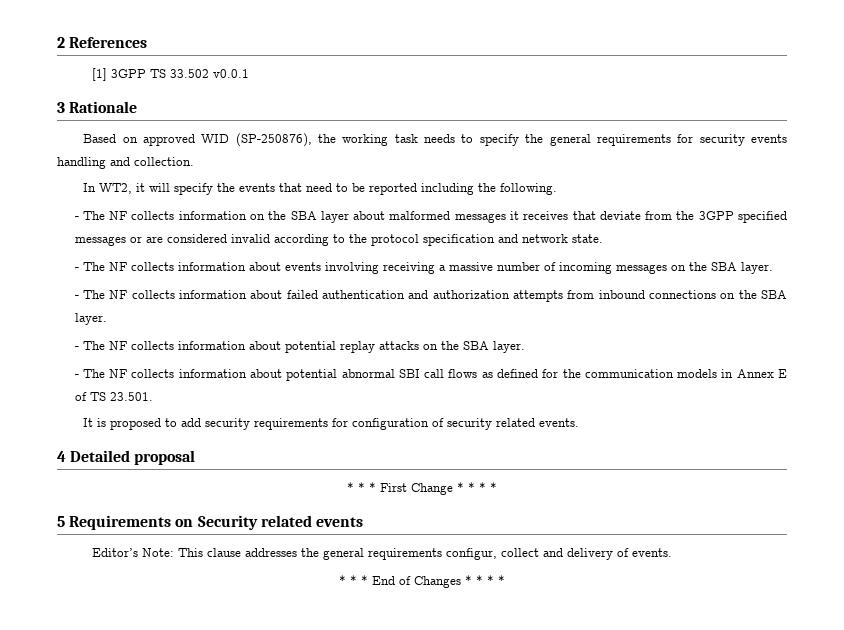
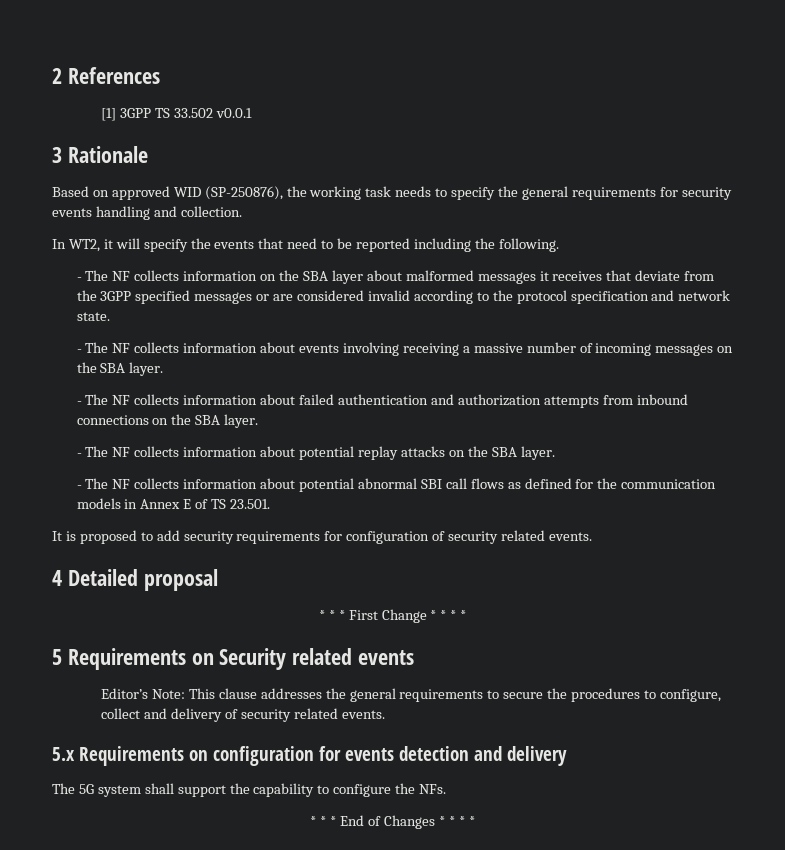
[446,548,498,560] configur, -> [487,688,721,702] to secure the procedures to configure,
[632,548,673,557] events. -> [240,708,385,722] [52,746,567,766] [52,783,447,797] security related events. // 5.x Requirements on configuration for events detection and delivery // The 5G system shall support the capability to configure the NFs.

